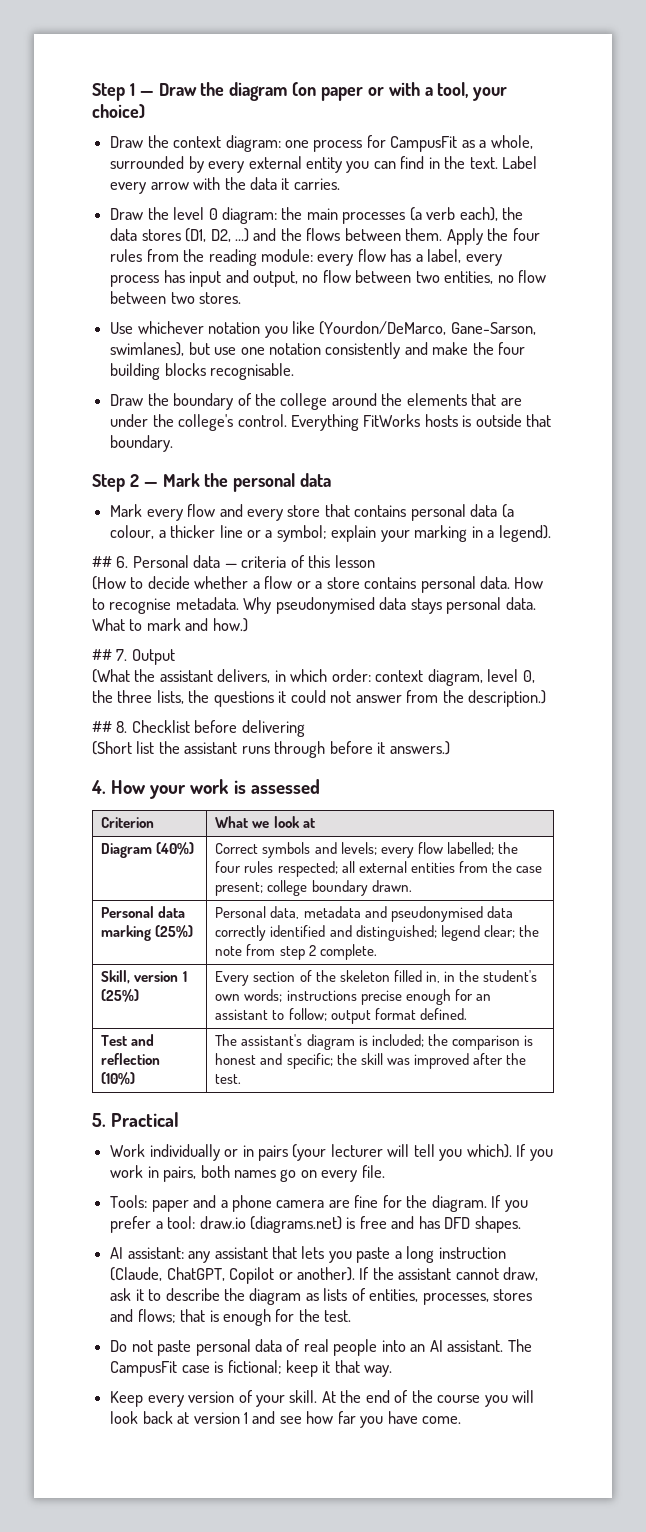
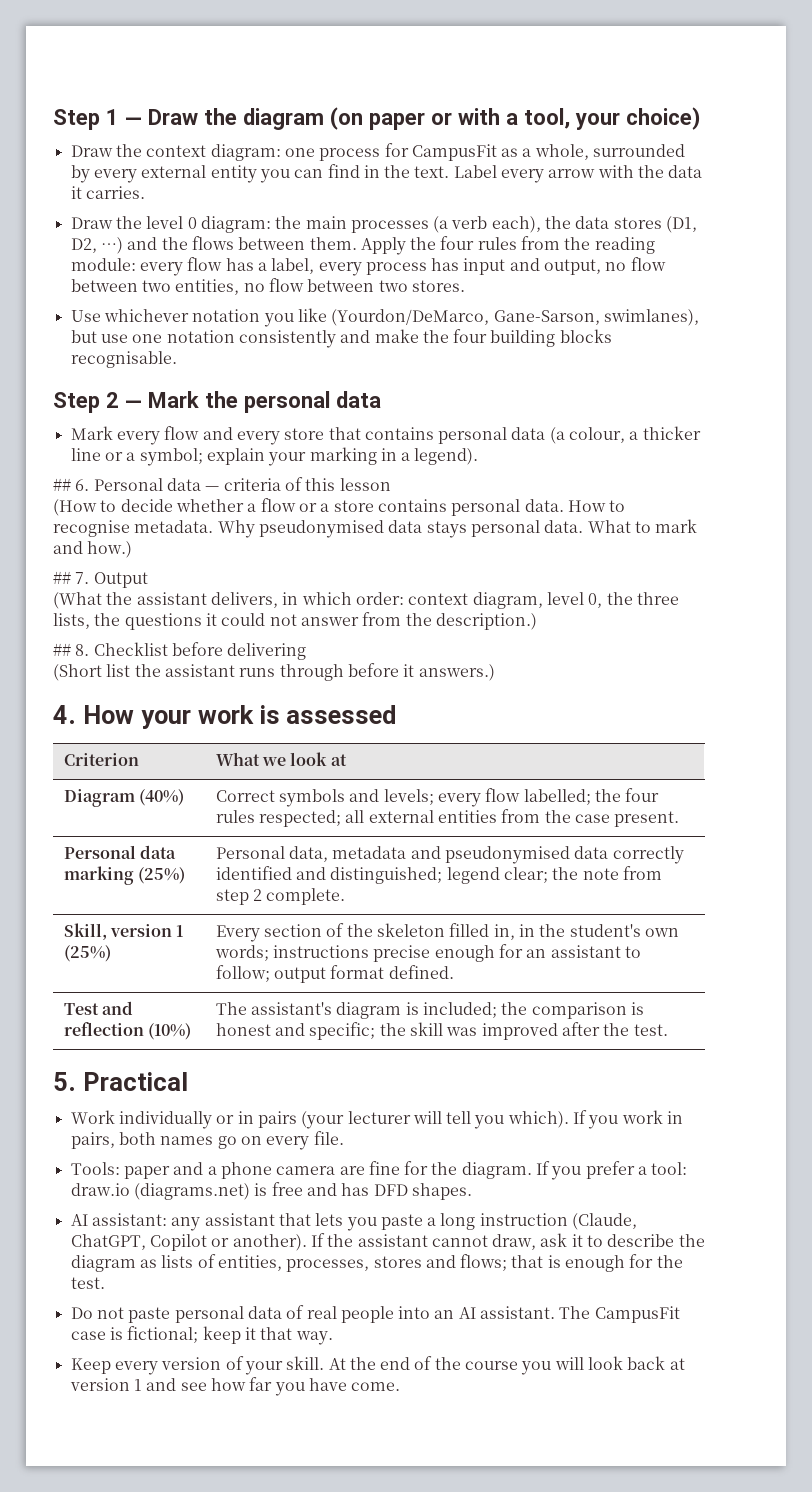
[110,393,522,410] [110,414,552,431] [110,435,174,452] // Draw the boundary of the college around the elements that are under the college's control. Everything FitWorks hosts is outside that boundary. -> (177, 359) none
[215,880,412,896] present; college boundary drawn. -> [614,811,680,827] present.

